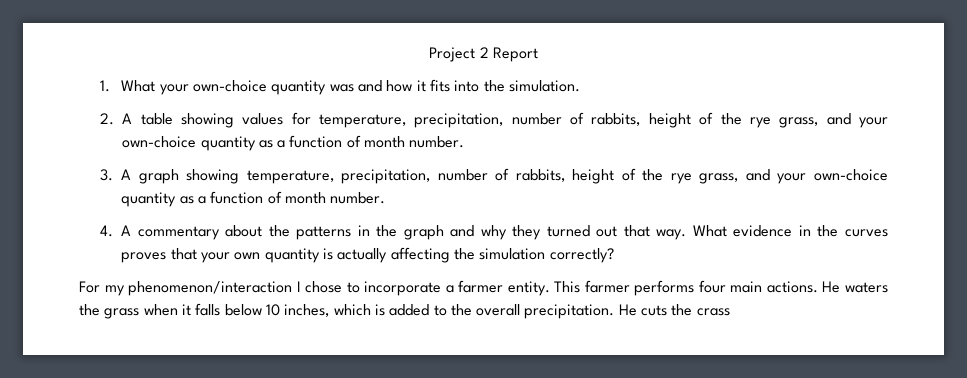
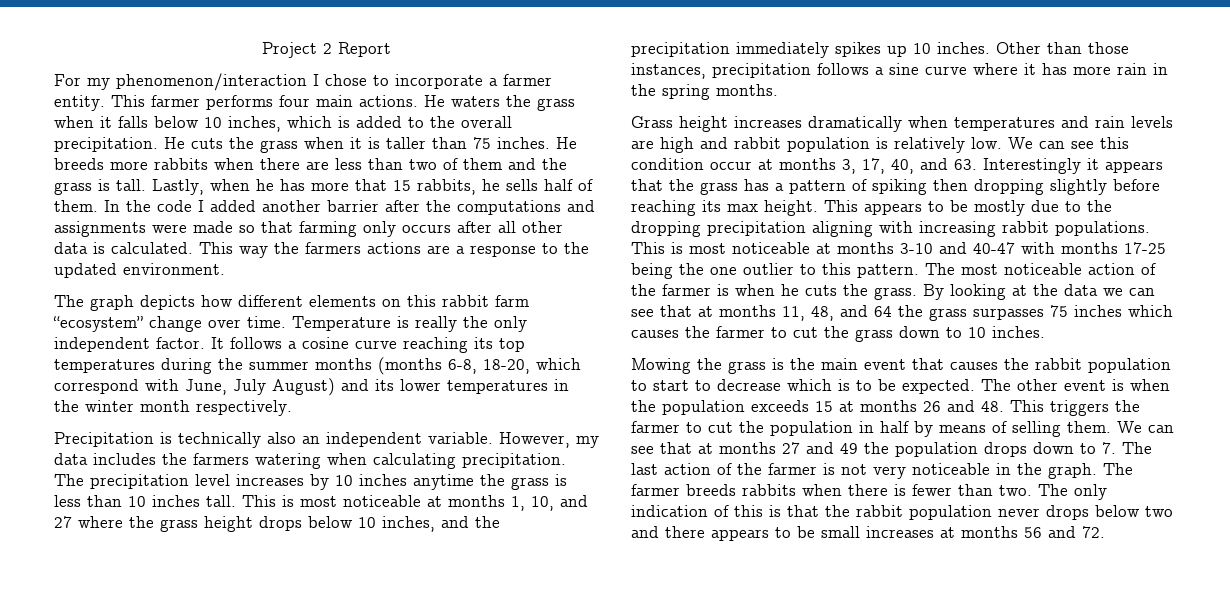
[100,79,580,95] [100,112,889,128] [122,135,465,151] [100,168,889,184] [121,191,386,207] [100,225,888,240] [121,247,614,263] // 1. What your own-choice quantity was and how it fits into the simulation. // 2. A table showing values for temperature, precipitation, number of rabbits, height of the rye grass, and your own-choice quantity as a function of month number. // 3. A graph showing temperature, precipitation, number of rabbits, height of the rye grass, and your own-choice quantity as a function of month number. // 4. A commentary about the patterns in the graph and why they turned out that way. What evidence in the curves proves that your own quantity is actually affecting the simulation correctly? -> (391, 49) none
[696,308,730,316] crass -> [260,137,577,153] [54,158,567,170] [54,179,593,195] [54,200,595,215] [54,221,563,237] [54,242,589,258] [54,263,225,278] [54,295,529,311] [53,316,527,332] [54,337,525,353] [54,357,581,375] [54,378,569,396] [54,400,292,416] [54,432,599,448] [54,453,566,469] [54,474,567,490] [54,495,588,511] [54,516,500,532] [631,42,1129,58] [631,63,1168,79] [631,84,778,100] [631,116,1173,132] [631,137,1129,153] [631,158,1163,174] [631,179,1160,195] [631,200,1112,216] [631,221,1150,237] [631,242,1166,254] [631,263,1156,279] [631,284,1155,300] [631,305,1173,321] [631,326,1045,342] [631,358,1171,374] [631,379,1170,394] [631,400,1140,416] [631,421,1174,437] [631,442,1152,457] [631,463,1133,479] [631,484,1107,500] [631,505,1173,520] [631,526,1105,541] grass when it is taller than 75 inches. He breeds more rabbits when there are less than two of them and the grass is tall. Lastly, when he has more that 15 rabbits, he sells half of them. In the code I added another barrier after the computations and assignments were made so that farming only occurs after all other data is calculated. This way the farmers actions are a response to the updated environment. // The graph depicts how different elements on this rabbit farm “ecosystem” change over time. Temperature is really the only independent factor. It follows a cosine curve reaching its top temperatures during the summer months (months 6-8, 18-20, which correspond with June, July August) and its lower temperatures in the winter month respectively. // Precipitation is technically also an independent variable. However, my data includes the farmers watering when calculating precipitation. The precipitation level increases by 10 inches anytime the grass is less than 10 inches tall. This is most noticeable at months 1, 10, and 27 where the grass height drops below 10 inches, and the precipitation immediately spikes up 10 inches. Other than those instances, precipitation follows a sine curve where it has more rain in the spring months. // Grass height increases dramatically when temperatures and rain levels are high and rabbit population is relatively low. We can see this condition occur at months 3, 17, 40, and 63. Interestingly it appears that the grass has a pattern of spiking then dropping slightly before reaching its max height. This appears to be mostly due to the dropping precipitation aligning with increasing rabbit populations. This is most noticeable at months 3-10 and 40-47 with months 17-25 being the one outlier to this pattern. The most noticeable action of the farmer is when he cuts the grass. By looking at the data we can see that at months 11, 48, and 64 the grass surpasses 75 inches which causes the farmer to cut the grass down to 10 inches. // Mowing the grass is the main event that causes the rabbit population to start to decrease which is to be expected. The other event is when the population exceeds 15 at months 26 and 48. This triggers the farmer to cut the population in half by means of selling them. We can see that at months 27 and 49 the population drops down to 7. The last action of the farmer is not very noticeable in the graph. The farmer breeds rabbits when there is fewer than two. The only indication of this is that the rabbit population never drops below two and there appears to be small increases at months 56 and 72.

